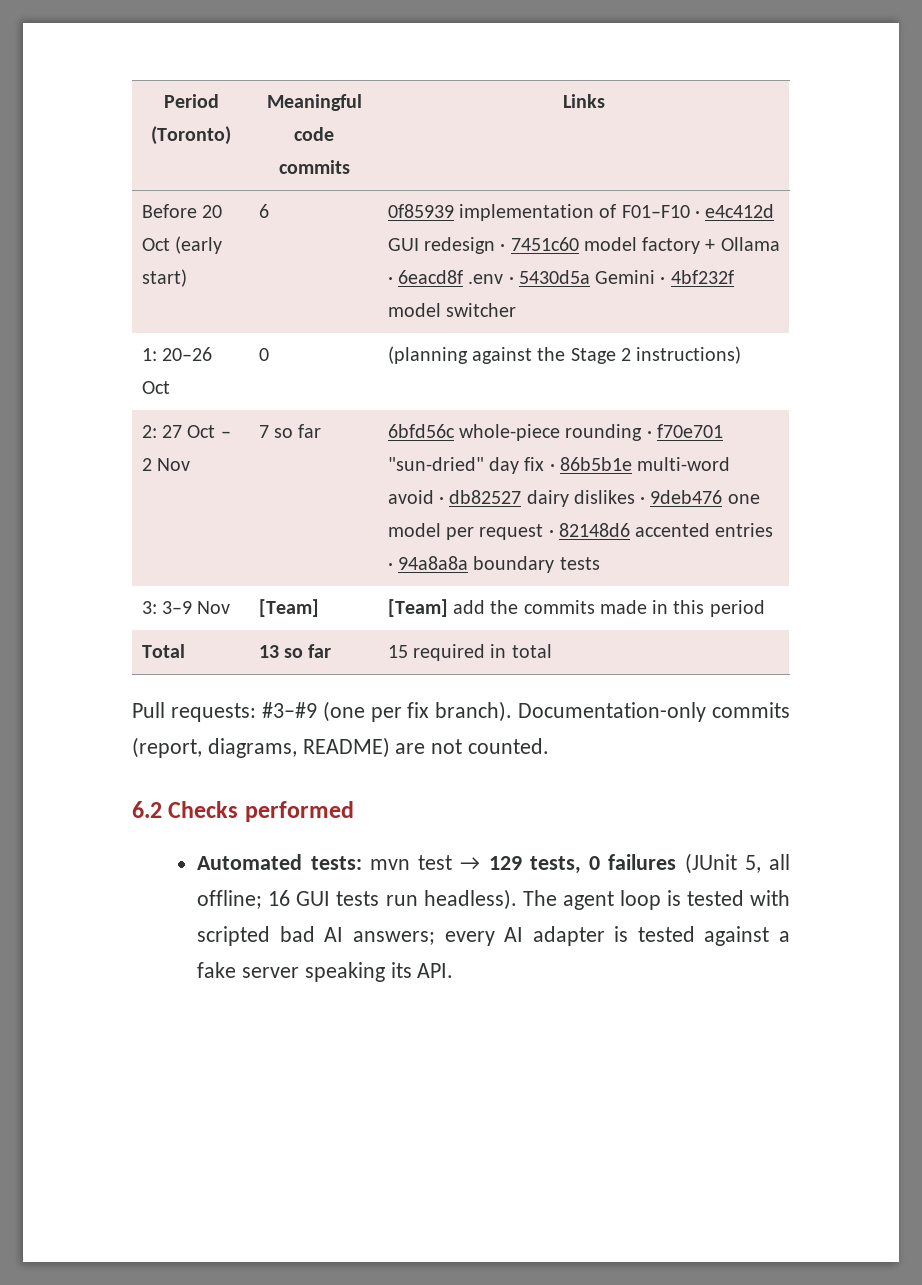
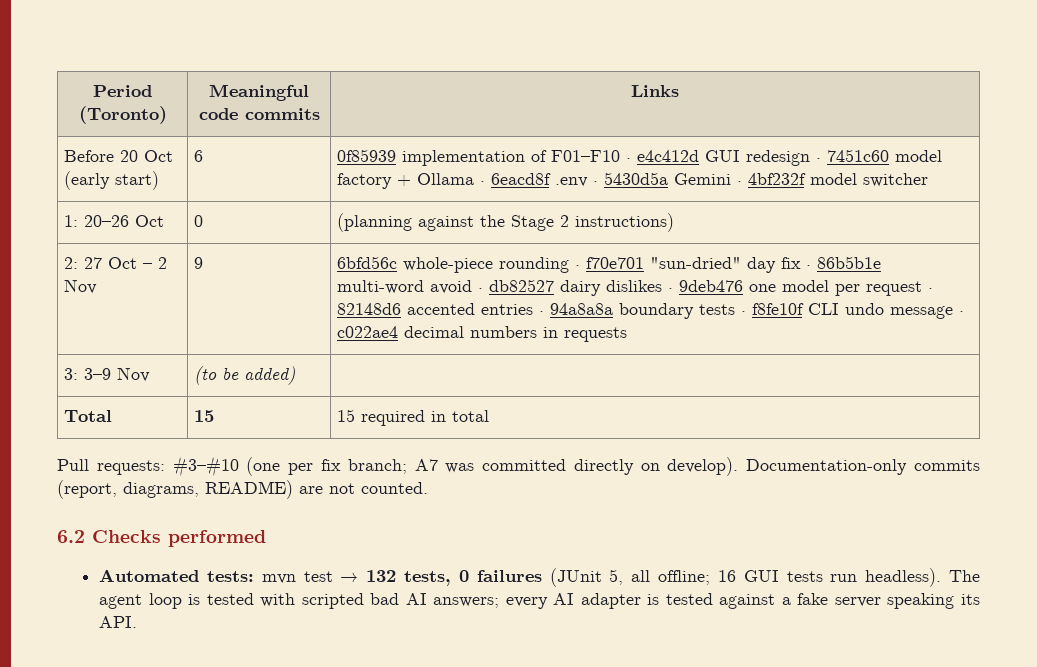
[258,424,322,438] 7 so far -> [194,257,204,269] 9
[141,601,231,614] [258,599,319,617] [387,599,765,617] [141,644,185,658] [258,644,332,658] // 3: 3–9 Nov | [Team] | [Team] add the commits made in this period // Total | 13 so far -> [741,303,965,319] [337,326,628,342] [64,367,151,382] [194,366,296,385] [64,410,113,422] [194,410,215,422] · f8fe10f CLI undo message · c022ae4 decimal numbers in requests // 3: 3–9 Nov | (to be added) | // Total | 15
[261,702,317,718] #3–#9 -> [172,456,239,477] #3–#10
[435,701,513,722] branch). -> [347,457,739,476] branch; A7 was committed directly on develop).
[488,856,522,870] 129 -> [366,570,397,582] 132

